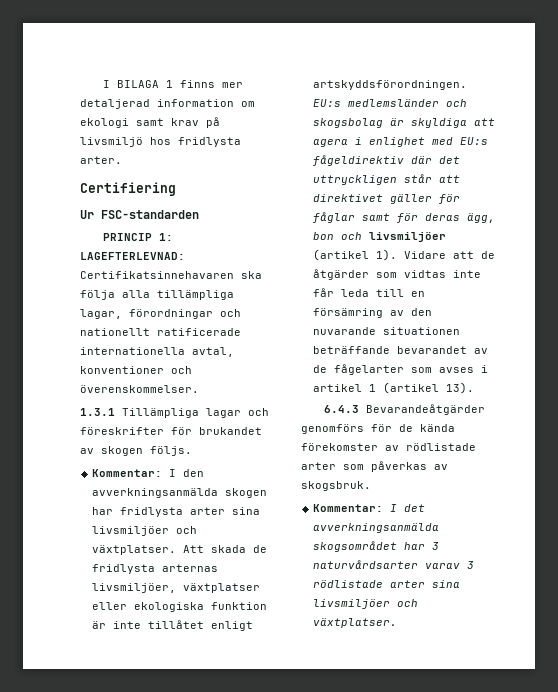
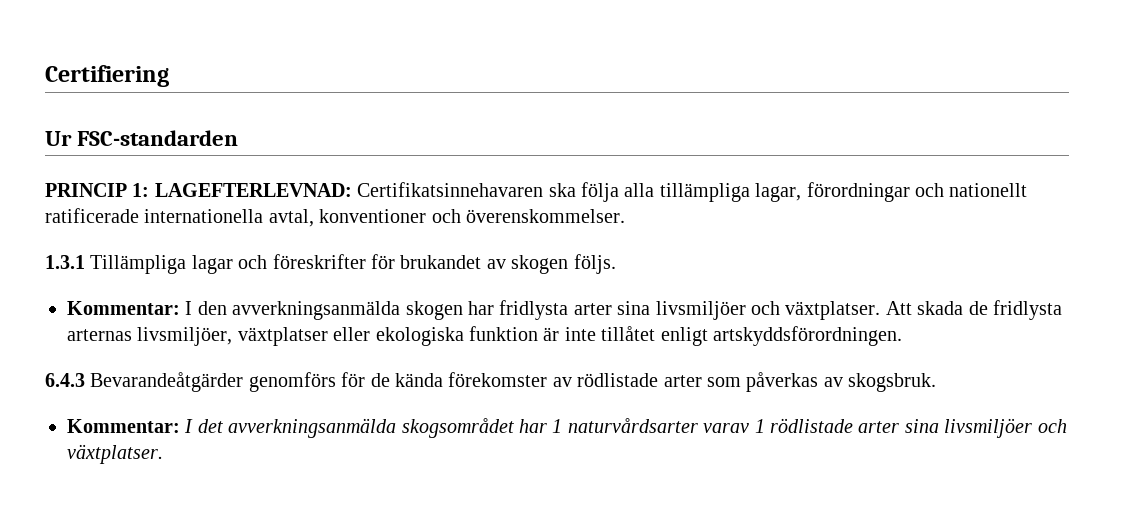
[103,80,244,88] [80,99,255,109] [80,117,220,128] [80,137,241,147] [80,156,122,164] I BILAGA 1 finns mer detaljerad information om ekologi samt krav på livsmiljö hos fridlysta arter. // -> (45, 76) none
[313,99,468,107] [313,118,496,128] [313,137,489,147] [313,155,461,166] [313,174,461,185] [313,194,461,204] [313,212,496,223] [313,232,447,242] [313,249,496,261] [313,269,482,280] [313,288,426,297] [313,308,433,318] [313,327,461,335] [313,346,489,354] [313,364,489,375] [313,382,475,394] EU:s medlemsländer och skogsbolag är skyldiga att agera i enlighet med EU:s fågeldirektiv där det uttryckligen står att direktivet gäller för fåglar samt för deras ägg, bon och livsmiljöer (artikel 1). Vidare att de åtgärder som vidtas inte får leda till en försämring av den nuvarande situationen beträffande bevarandet av de fågelarter som avses i artikel 1 (artikel 13). -> (902, 336) none
[432,542,440,550] 3 -> [552,419,563,433] 1
[467,561,475,569] 3 -> [754,419,765,433] 1

